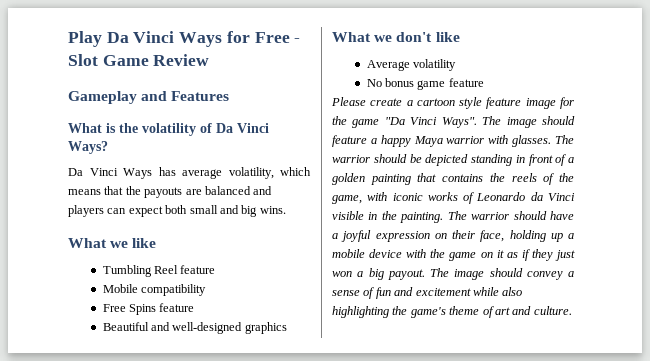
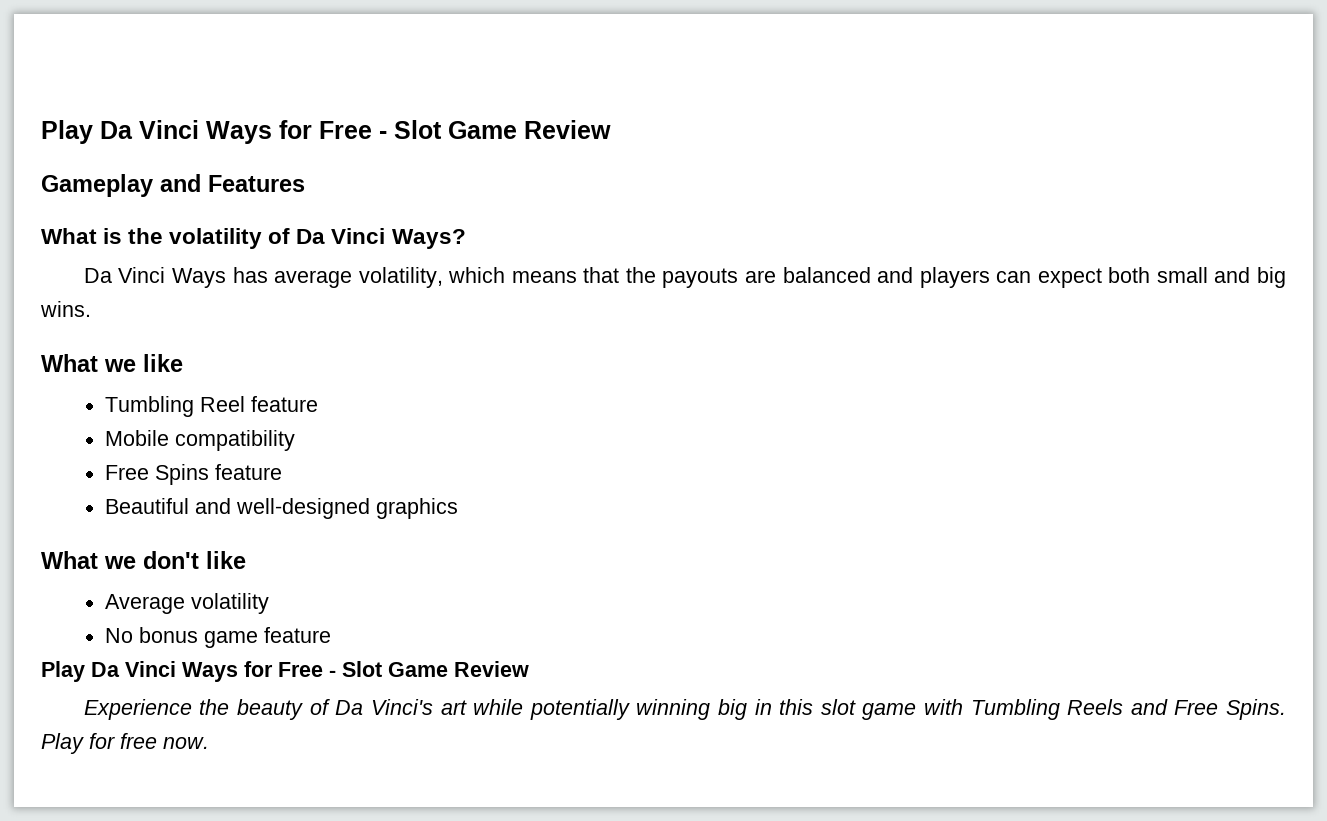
[331,97,574,109] [332,116,575,128] [332,135,574,147] [332,154,574,166] [332,173,574,185] [332,192,575,204] [332,211,574,223] [332,230,574,242] [332,249,575,261] [332,268,574,280] [332,287,523,299] [332,306,572,318] Please create a cartoon style feature image for the game "Da Vinci Ways". The image should feature a happy Maya warrior with glasses. The warrior should be depicted standing in front of a golden painting that contains the reels of the game, with iconic works of Leonardo da Vinci visible in the painting. The warrior should have a joyful expression on their face, holding up a mobile device with the game on it as if they just won a big payout. The image should convey a sense of fun and excitement while also highlighting the game's theme of art and culture. -> [41,661,529,682] [83,699,1287,720] [41,733,209,754] Play Da Vinci Ways for Free - Slot Game Review // Experience the beauty of Da Vinci's art while potentially winning big in this slot game with Tumbling Reels and Free Spins. Play for free now.

